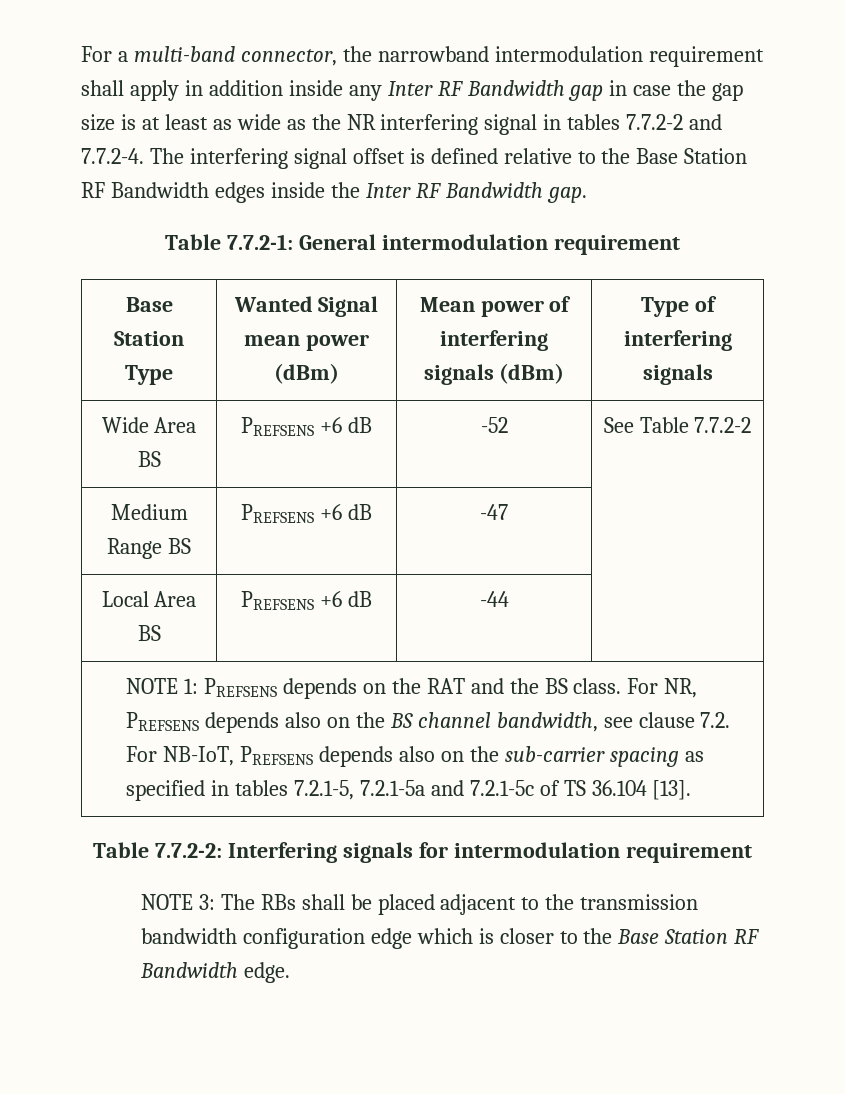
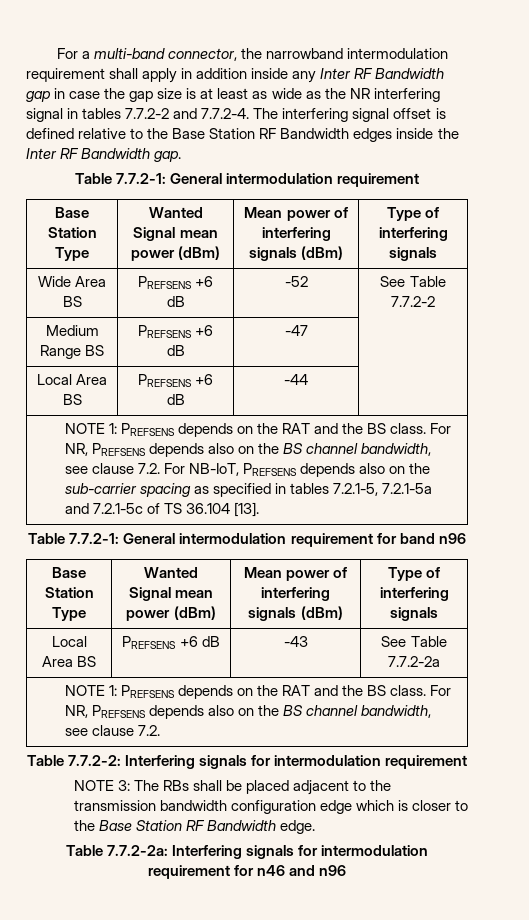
(692, 790) none -> [28,533,466,547] [52,567,86,578] [44,587,94,598] [52,607,86,621] [144,567,198,578] [128,587,214,601] [126,606,216,621] [243,567,348,581] [261,587,330,601] [248,606,343,621] [387,567,441,581] [379,587,449,601] [390,607,438,621] [51,636,87,647] [41,656,97,667] [122,636,220,649] [283,636,308,647] [381,636,447,647] [388,656,440,667] [64,685,452,699] [64,705,432,719] [64,725,160,736] // Table 7.7.2-1: General intermodulation requirement for band n96 // Base Station Type | Wanted Signal mean power (dBm) | Mean power of interfering signals (dBm) | Type of interfering signals // Local Area BS | PREFSENS +6 dB | -43 | See Table 7.7.2-2a // NOTE 1: PREFSENS depends on the RAT and the BS class. For NR, PREFSENS depends also on the BS channel bandwidth, see clause 7.2.
(290, 972) none -> [65,845,429,859] [147,865,347,879] // Table 7.7.2-2a: Interfering signals for intermodulation requirement for n46 and n96

